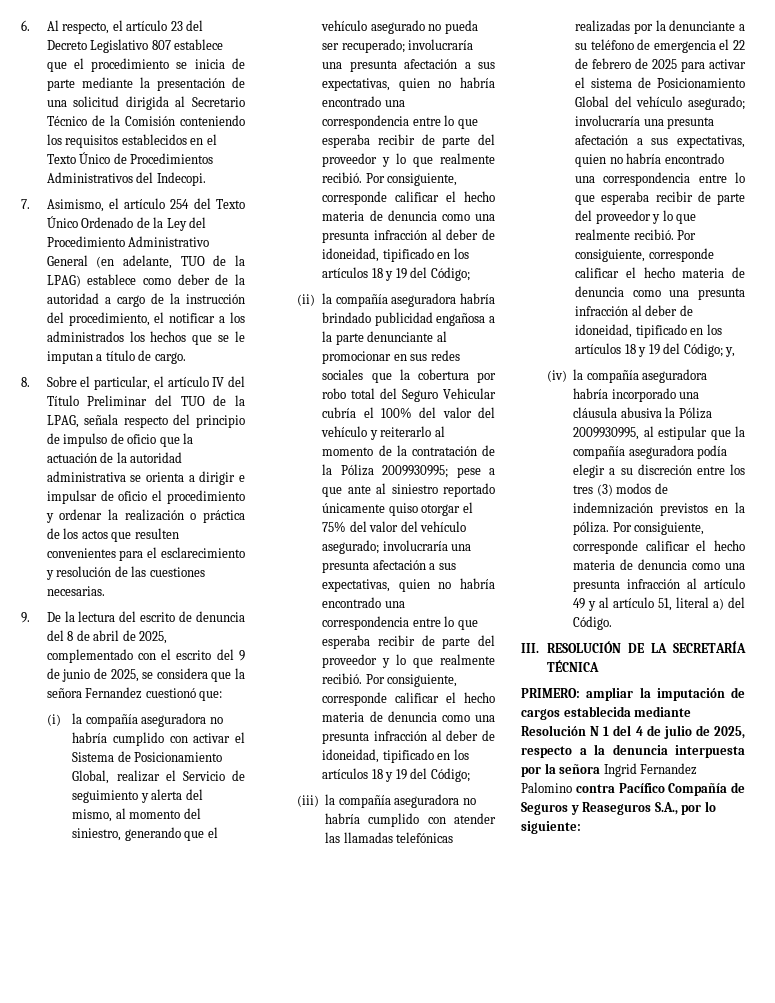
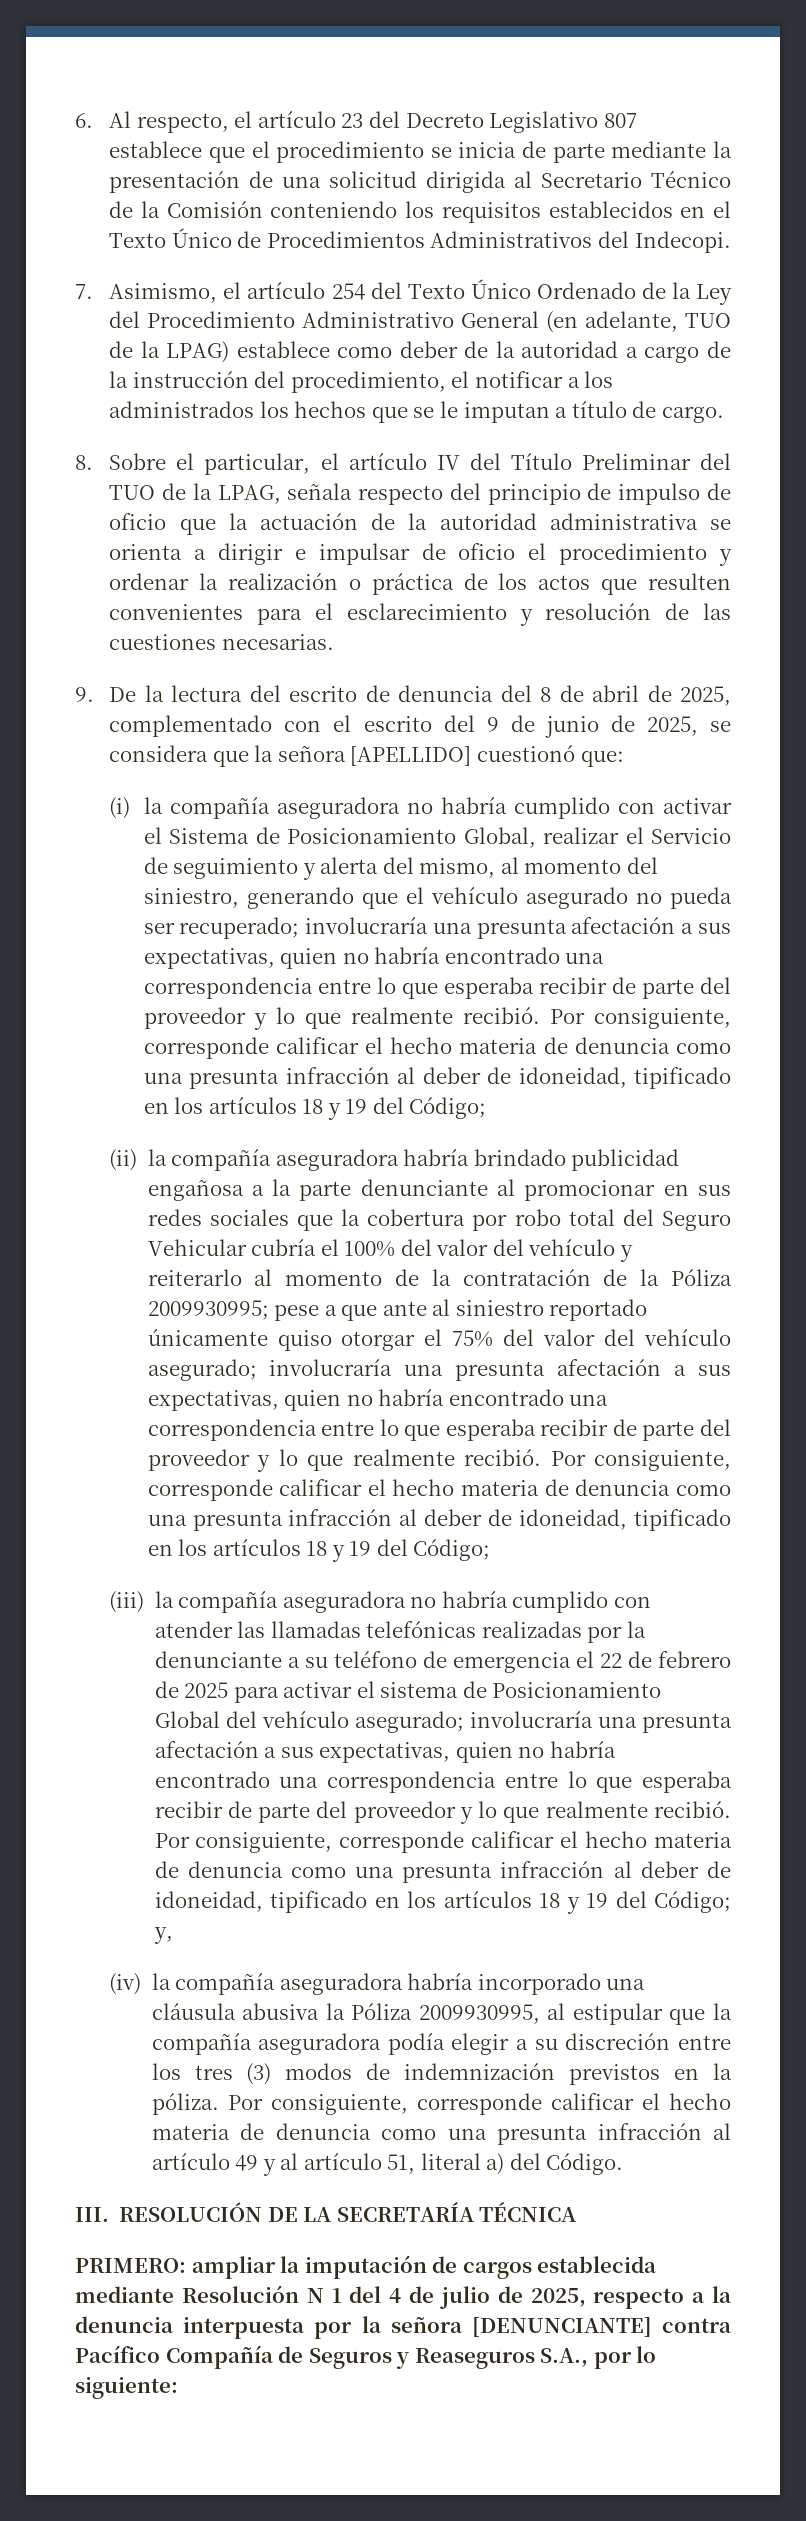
[85,687,143,699] Fernandez -> [350,746,472,766] [APELLIDO]
[603,763,698,777] [521,782,572,793] Ingrid Fernandez Palomino -> [471,2317,652,2337] [DENUNCIANTE]

